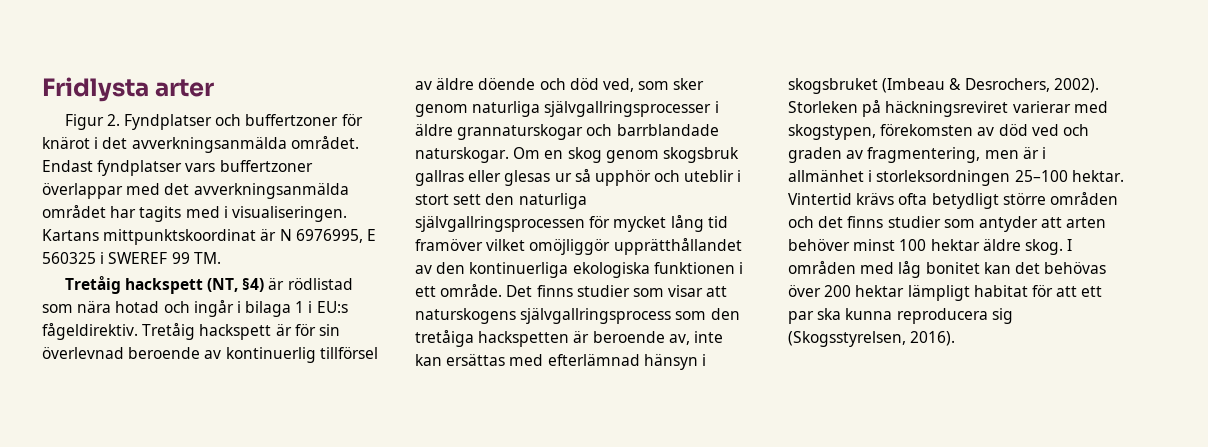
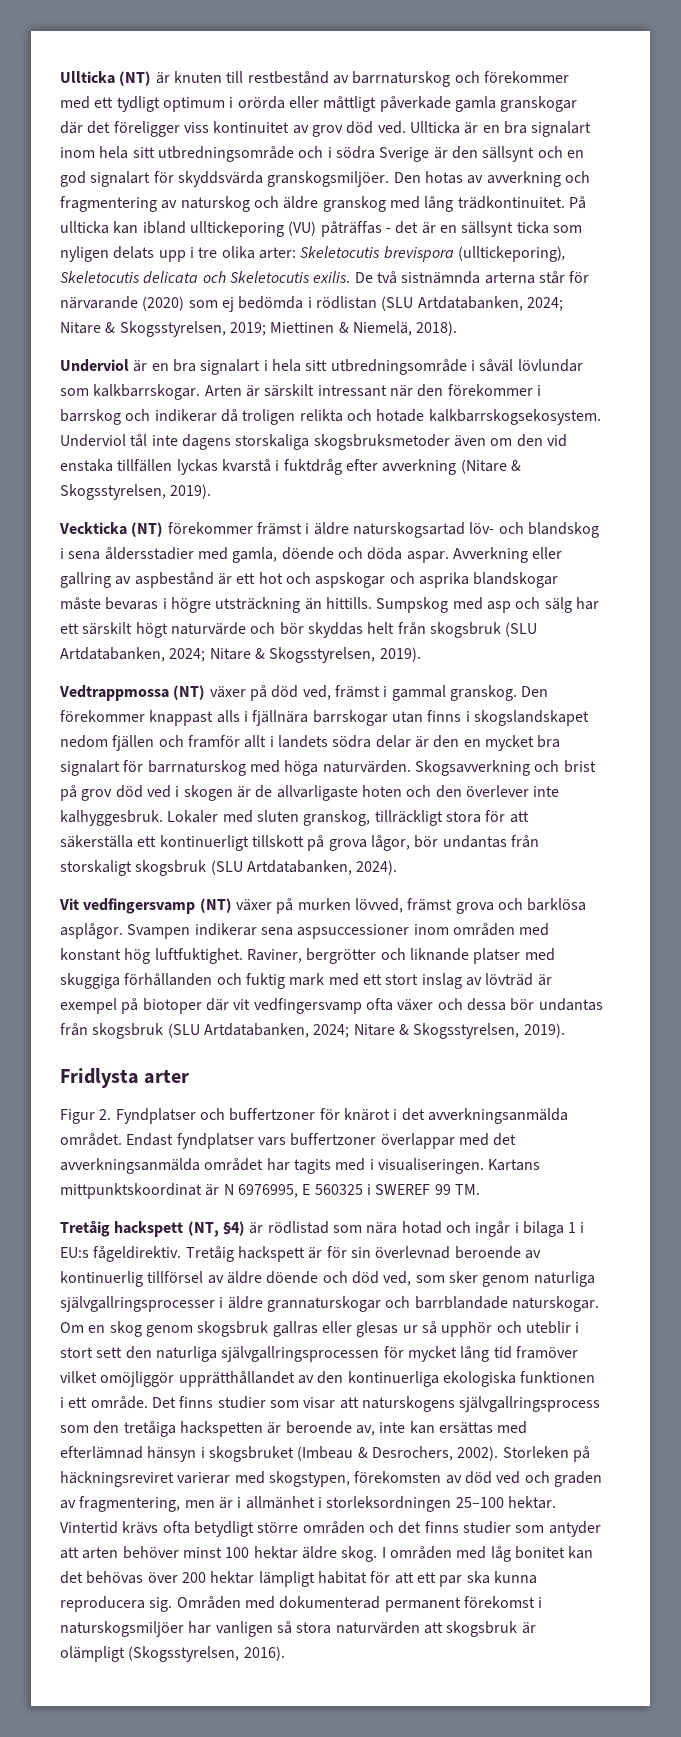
(42, 89) none -> [60,71,569,87] [60,96,578,112] [60,121,592,137] [60,146,584,162] [60,171,590,187] [60,196,586,212] [60,221,582,237] [60,246,566,262] [60,271,590,284] [60,296,563,312] [60,321,458,337] [60,359,583,375] [60,384,541,400] [60,409,601,425] [60,434,567,450] [60,459,521,475] [60,484,212,500] [59,522,599,538] [60,547,563,563] [60,572,559,588] [60,597,599,613] [60,622,538,638] [60,647,421,663] [59,685,549,701] [60,710,589,726] [60,735,561,751] [60,760,596,776] [60,785,560,801] [60,810,529,826] [60,835,539,851] [60,860,398,876] [59,898,587,914] [60,923,550,939] [60,948,555,964] [60,973,552,989] [60,998,603,1014] [60,1023,565,1039] Ullticka (NT) är knuten till restbestånd av barrnaturskog och förekommer med ett tydligt optimum i orörda eller måttligt påverkade gamla granskogar där det föreligger viss kontinuitet av grov död ved. Ullticka är en bra signalart inom hela sitt utbredningsområde och i södra Sverige är den sällsynt och en god signalart för skyddsvärda granskogsmiljöer. Den hotas av avverkning och fragmentering av naturskog och äldre granskog med lång trädkontinuitet. På ullticka kan ibland ulltickeporing (VU) påträffas - det är en sällsynt ticka som nyligen delats upp i tre olika arter: Skeletocutis brevispora (ulltickeporing), Skeletocutis delicata och Skeletocutis exilis. De två sistnämnda arterna står för närvarande (2020) som ej bedömda i rödlistan (SLU Artdatabanken, 2024; Nitare & Skogsstyrelsen, 2019; Miettinen & Niemelä, 2018). // Underviol är en bra signalart i hela sitt utbredningsområde i såväl lövlundar som kalkbarrskogar. Arten är särskilt intressant när den förekommer i barrskog och indikerar då troligen relikta och hotade kalkbarrskogsekosystem. Underviol tål inte dagens storskaliga skogsbruksmetoder även om den vid enstaka tillfällen lyckas kvarstå i fuktdråg efter avverkning (Nitare & Skogsstyrelsen, 2019). // Veckticka (NT) förekommer främst i äldre naturskogsartad löv- och blandskog i sena åldersstadier med gamla, döende och döda aspar. Avverkning eller gallring av aspbestånd är ett hot och aspskogar och asprika blandskogar måste bevaras i högre utsträckning än hittills. Sumpskog med asp och sälg har ett särskilt högt naturvärde och bör skyddas helt från skogsbruk (SLU Artdatabanken, 2024; Nitare & Skogsstyrelsen, 2019). // Vedtrappmossa (NT) växer på död ved, främst i gammal granskog. Den förekommer knappast alls i fjällnära barrskogar utan finns i skogslandskapet nedom fjällen och framför allt i landets södra delar är den en mycket bra signalart för barrnaturskog med höga naturvärden. Skogsavverkning och brist på grov död ved i skogen är de allvarligaste hoten och den överlever inte kalhyggesbruk. Lokaler med sluten granskog, tillräckligt stora för att säkerställa ett kontinuerligt tillskott på grova lågor, bör undantas från storskaligt skogsbruk (SLU Artdatabanken, 2024). // Vit vedfingersvamp (NT) växer på murken lövved, främst grova och barklösa asplågor. Svampen indikerar sena aspsuccessioner inom områden med konstant hög luftfuktighet. Raviner, bergrötter och liknande platser med skuggiga förhållanden och fuktig mark med ett stort inslag av lövträd är exempel på biotoper där vit vedfingersvamp ofta växer och dessa bör undantas från skogsbruk (SLU Artdatabanken, 2024; Nitare & Skogsstyrelsen, 2019). //
[991,308,1013,324] sig -> [149,1596,543,1612] [60,1621,536,1637] [60,1646,125,1662] sig. Områden med dokumenterad permanent förekomst i naturskogsmiljöer har vanligen så stora naturvärden att skogsbruk är olämpligt

